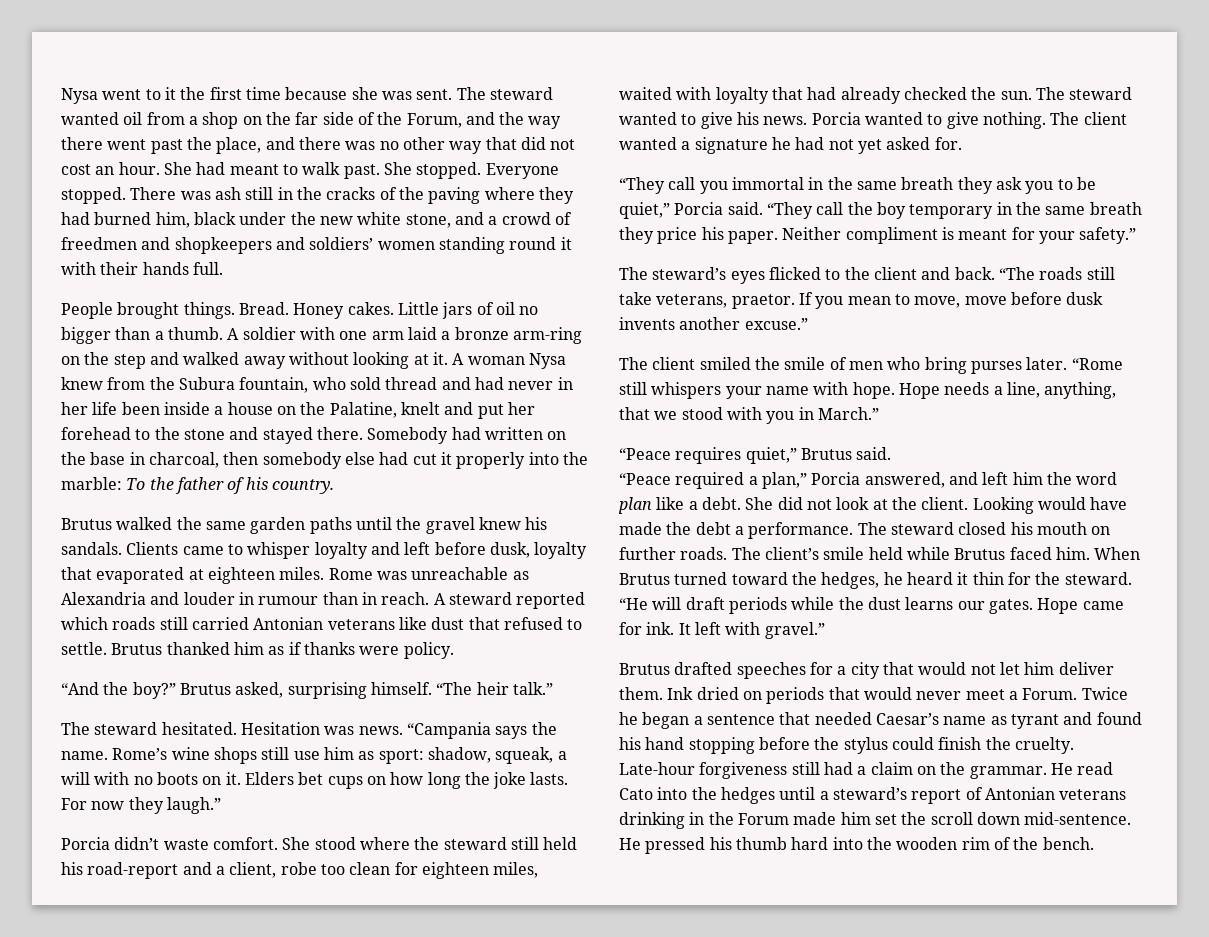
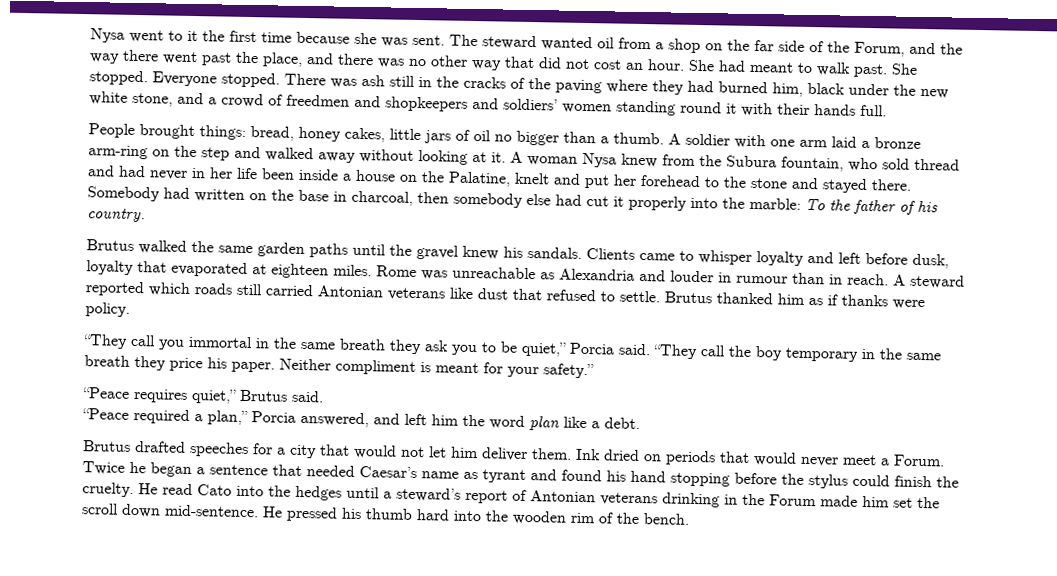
[183,302,439,319] things. Bread. Honey cakes. Little -> [199,125,421,143] things: bread, honey cakes, little
[61,682,553,699] [61,722,557,739] [61,747,567,764] [61,772,569,789] [61,797,221,814] [61,837,578,850] [61,862,539,879] [619,87,1133,104] [619,112,1127,129] [619,137,962,154] // “And the boy?” Brutus asked, surprising himself. “The heir talk.” // The steward hesitated. Hesitation was news. “Campania says the name. Rome’s wine shops still use him as sport: shadow, squeak, a will with no boots on it. Elders bet cups on how long the joke lasts. For now they laugh.” // Porcia didn’t waste comfort. She stood where the steward still held his road-report and a client, robe too clean for eighteen miles, waited with loyalty that had already checked the sun. The steward wanted to give his news. Porcia wanted to give nothing. The client wanted a signature he had not yet asked for. -> (130, 309) none
[619,267,1115,284] [619,292,1104,309] [619,317,808,330] [619,357,1123,374] [619,382,1117,399] [619,407,879,424] // The steward’s eyes flicked to the client and back. “The roads still take veterans, praetor. If you mean to move, move before dusk invents another excuse.” // The client smiled the smile of men who bring purses later. “Rome still whispers your name with hope. Hope needs a line, anything, that we stood with you in March.” -> (594, 371) none
[745,497,1128,514] [619,522,1111,539] [619,547,1141,560] [619,572,1132,589] [619,597,1124,614] [619,622,825,639] She did not look at the client. Looking would have made the debt a performance. The steward closed his mouth on further roads. The client’s smile held while Brutus faced him. When Brutus turned toward the hedges, he heard it thin for the steward. “He will draft periods while the dust learns our gates. Hope came for ink. It left with gravel.” -> (640, 423) none
[619,762,1047,779] Late-hour forgiveness still had a claim on the grammar. -> (134, 489) none

